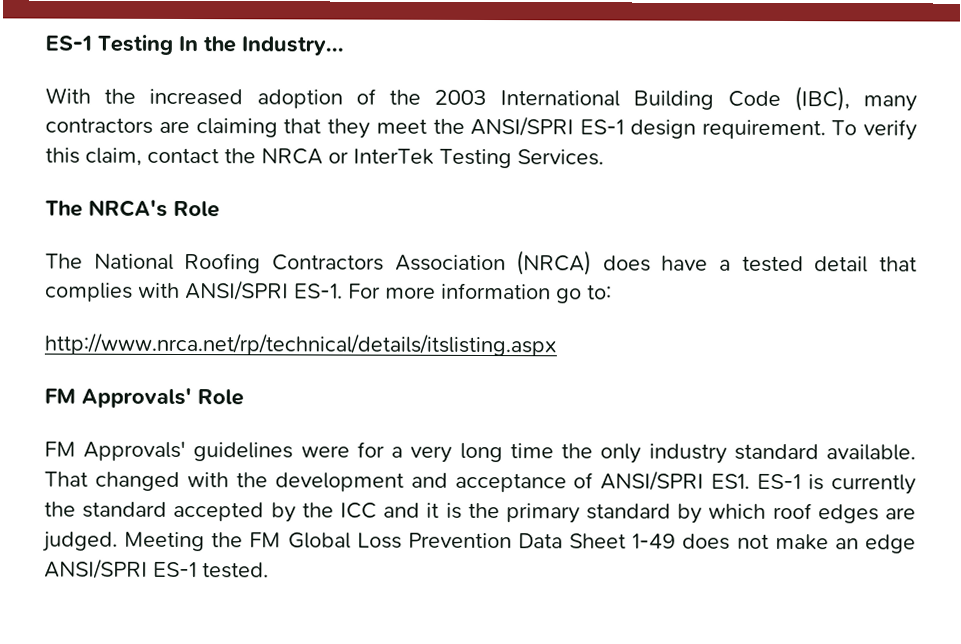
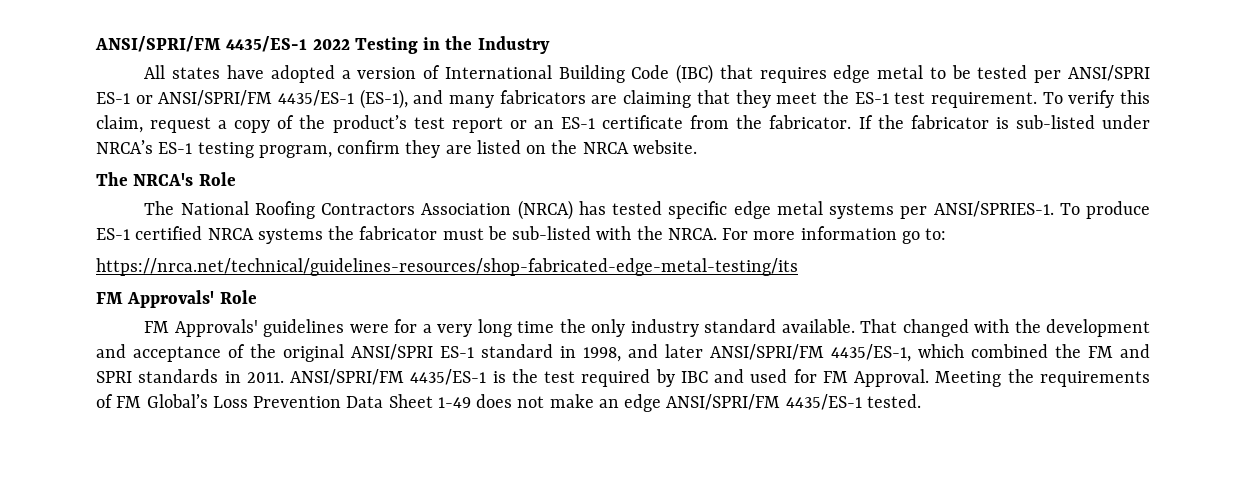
[45,34,344,56] [45,86,917,112] [45,117,153,134] ES-1 Testing In the Industry... // With the increased adoption of the 2003 International Building Code (IBC), many contractors -> [95,36,550,54] [144,64,1150,84] [96,89,586,109] ANSI/SPRI/FM 4435/ES-1 2022 Testing in the Industry // All states have adopted a version of International Building Code (IBC) that requires edge metal to be tested per ANSI/SPRI ES-1 or ANSI/SPRI/FM 4435/ES-1 (ES-1), and many fabricators
[470,115,696,139] ANSI/SPRI ES-1 design -> [854,92,926,104] ES-1 test
[147,147,604,169] contact the NRCA or InterTek Testing Services. -> [150,115,1150,133] [96,140,697,158] request a copy of the product’s test report or an ES-1 certificate from the fabricator. If the fabricator is sub-listed under NRCA’s ES-1 testing program, confirm they are listed on the NRCA website.
[602,255,917,273] [45,280,343,302] does have a tested detail that complies with ANSI/SPRI ES-1. -> [578,201,1151,219] [96,226,717,244] has tested specific edge metal systems per ANSI/SPRIES-1. To produce ES-1 certified NRCA systems the fabricator must be sub-listed with the NRCA.
[44,332,557,357] http://www.nrca.net/rp/technical/details/itslisting.aspx -> [96,258,798,276] https://nrca.net/technical/guidelines-resources/shop-fabricated-edge-metal-testing/its
[600,470,916,495] [44,501,916,524] [42,531,351,552] ANSI/SPRI ES1. ES-1 is currently the standard accepted by the ICC and it is the primary standard by which roof edges are judged. Meeting the FM Global -> [250,344,1150,362] [96,369,1151,387] [96,394,208,408] the original ANSI/SPRI ES-1 standard in 1998, and later ANSI/SPRI/FM 4435/ES-1, which combined the FM and SPRI standards in 2011. ANSI/SPRI/FM 4435/ES-1 is the test required by IBC and used for FM Approval. Meeting the requirements of FM Global’s
[44,558,197,579] ANSI/SPRI ES-1 -> [666,394,862,410] ANSI/SPRI/FM 4435/ES-1

